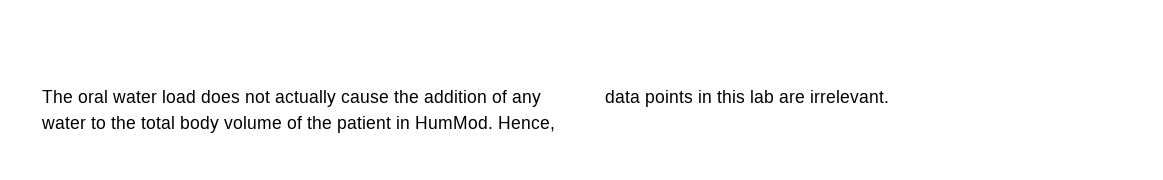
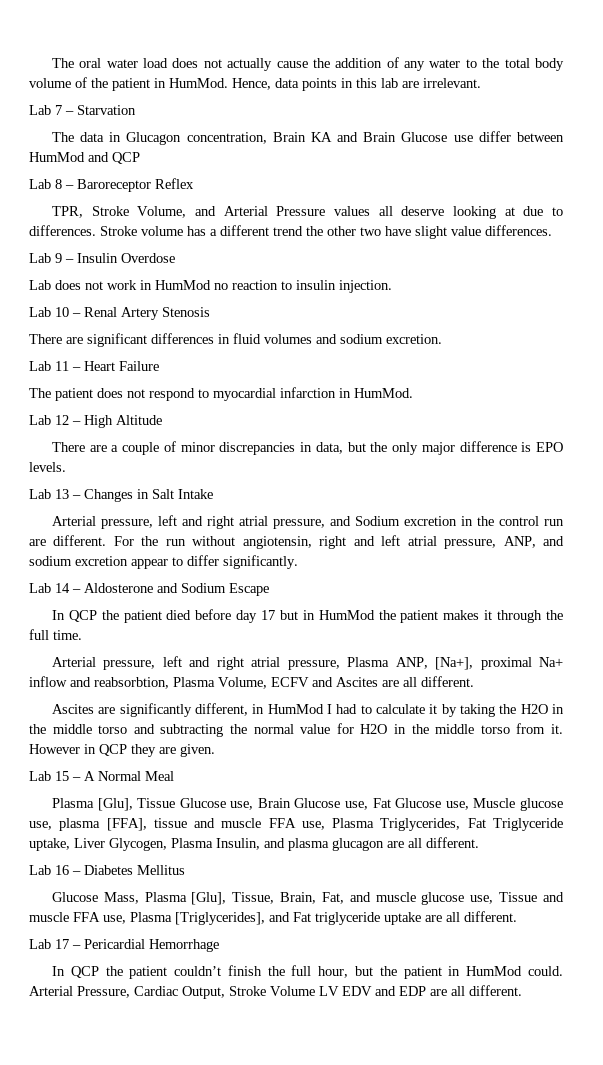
(889, 96) none -> [29,105,136,115] [51,131,564,145] [29,152,140,164] [29,178,194,192] [51,206,563,219] [29,225,552,239] [29,253,175,263] [29,280,392,293] [29,307,210,320] [29,333,442,347] [29,361,159,371] [29,387,413,401] [29,415,162,428] [51,441,563,455] [29,462,66,472] [29,489,213,502] [51,515,564,529] [29,535,564,549] [29,555,298,569] [29,583,269,596] [51,609,563,623] [29,629,82,640] [51,656,563,670] [29,676,474,689] [51,703,564,717] [29,723,564,737] [29,744,215,757] [29,771,174,781] [51,798,563,811] [29,818,563,831] [29,837,479,851] [29,865,185,875] [51,892,564,905] [29,911,517,925] [29,939,219,952] [51,965,563,979] [29,985,522,999] // Lab 7 – Starvation // The data in Glucagon concentration, Brain KA and Brain Glucose use differ between HumMod and QCP // Lab 8 – Baroreceptor Reflex // TPR, Stroke Volume, and Arterial Pressure values all deserve looking at due to differences. Stroke volume has a different trend the other two have slight value differences. // Lab 9 – Insulin Overdose // Lab does not work in HumMod no reaction to insulin injection. // Lab 10 – Renal Artery Stenosis // There are significant differences in fluid volumes and sodium excretion. // Lab 11 – Heart Failure // The patient does not respond to myocardial infarction in HumMod. // Lab 12 – High Altitude // There are a couple of minor discrepancies in data, but the only major difference is EPO levels. // Lab 13 – Changes in Salt Intake // Arterial pressure, left and right atrial pressure, and Sodium excretion in the control run are different. For the run without angiotensin, right and left atrial pressure, ANP, and sodium excretion appear to differ significantly. // Lab 14 – Aldosterone and Sodium Escape // In QCP the patient died before day 17 but in HumMod the patient makes it through the full time. // Arterial pressure, left and right atrial pressure, Plasma ANP, [Na+], proximal Na+ inflow and reabsorbtion, Plasma Volume, ECFV and Ascites are all different. // Ascites are significantly different, in HumMod I had to calculate it by taking the H2O in the middle torso and subtracting the normal value for H2O in the middle torso from it. However in QCP they are given. // Lab 15 – A Normal Meal // Plasma [Glu], Tissue Glucose use, Brain Glucose use, Fat Glucose use, Muscle glucose use, plasma [FFA], tissue and muscle FFA use, Plasma Triglycerides, Fat Triglyceride uptake, Liver Glycogen, Plasma Insulin, and plasma glucagon are all different. // Lab 16 – Diabetes Mellitus // Glucose Mass, Plasma [Glu], Tissue, Brain, Fat, and muscle glucose use, Tissue and muscle FFA use, Plasma [Triglycerides], and Fat triglyceride uptake are all different. // Lab 17 – Pericardial Hemorrhage // In QCP the patient couldn’t finish the full hour, but the patient in HumMod could. Arterial Pressure, Cardiac Output, Stroke Volume LV EDV and EDP are all different.

